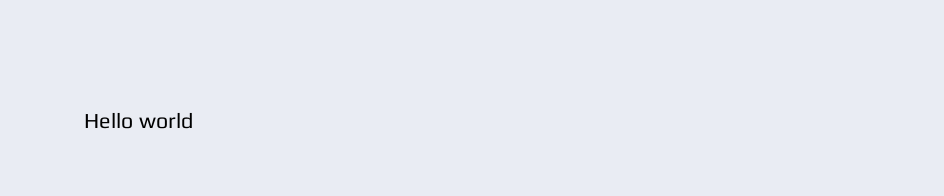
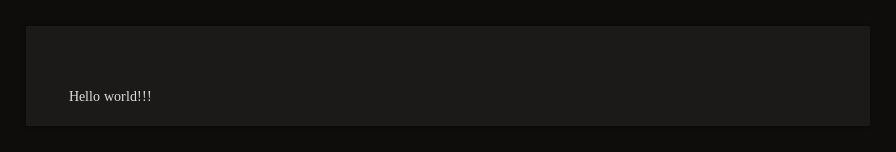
[138,112,193,129] world -> [104,91,152,101] world!!!

